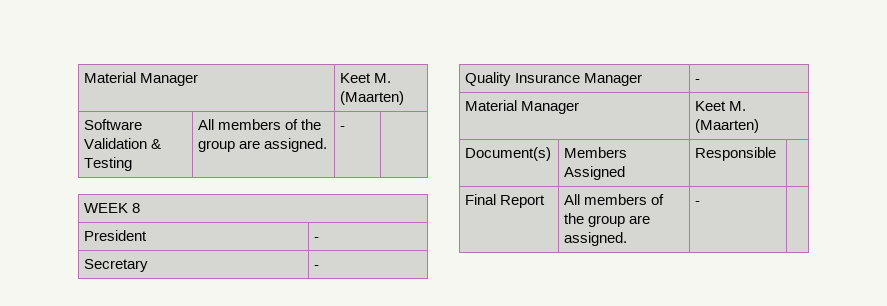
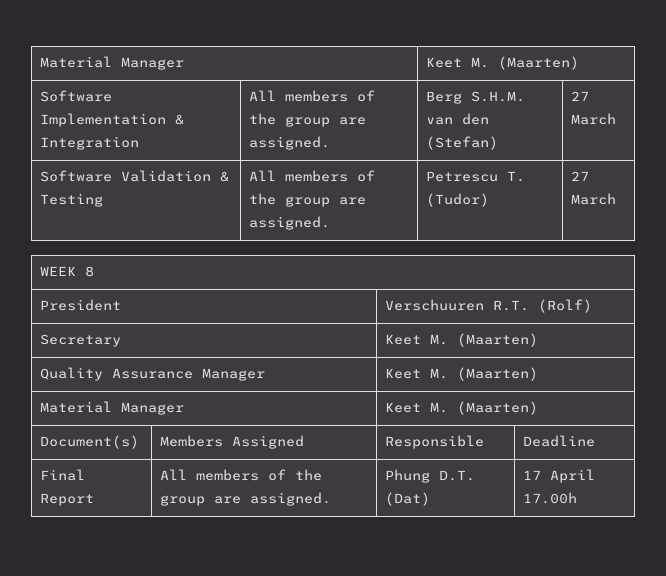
[84,72,199,86] [340,73,392,83] [340,91,405,105] Material Manager | Keet M. (Maarten) -> [40,56,185,70] [426,56,580,70] [40,90,113,102] [40,113,185,127] [40,136,140,150] [249,90,376,102] [249,113,367,127] [249,136,331,150] [426,91,526,104] [426,113,490,125] [426,136,499,150] [571,91,590,101] [571,113,617,125] Material Manager | Keet M. (Maarten) // Software Implementation & Integration | All members of the group are assigned. | Berg S.H.M. van den (Stefan) | 27 March
[340,126,346,130] [84,203,141,213] [84,230,148,241] [314,237,320,241] [84,259,149,272] [314,265,320,269] - | // WEEK 8 // President | - // Secretary | - -> [426,171,526,182] [426,193,490,207] [571,171,590,181] [571,193,617,205] [40,266,95,277] [40,299,122,311] [385,299,593,313] [40,334,122,347] [385,333,539,347] Petrescu T. (Tudor) | 27 March // WEEK 8 // President | Verschuuren R.T. (Rolf) // Secretary | Keet M. (Maarten)
[515,73,643,86] [695,79,701,83] Insurance Manager | - -> [112,368,266,381] [385,367,539,381] Assurance Manager | Keet M. (Maarten)
(777, 154) none -> [523,435,596,447] Deadline
[695,201,701,205] - | -> [385,469,476,483] [385,492,431,506] [523,469,596,483] [523,492,578,504] Phung D.T. (Dat) | 17 April 17.00h

